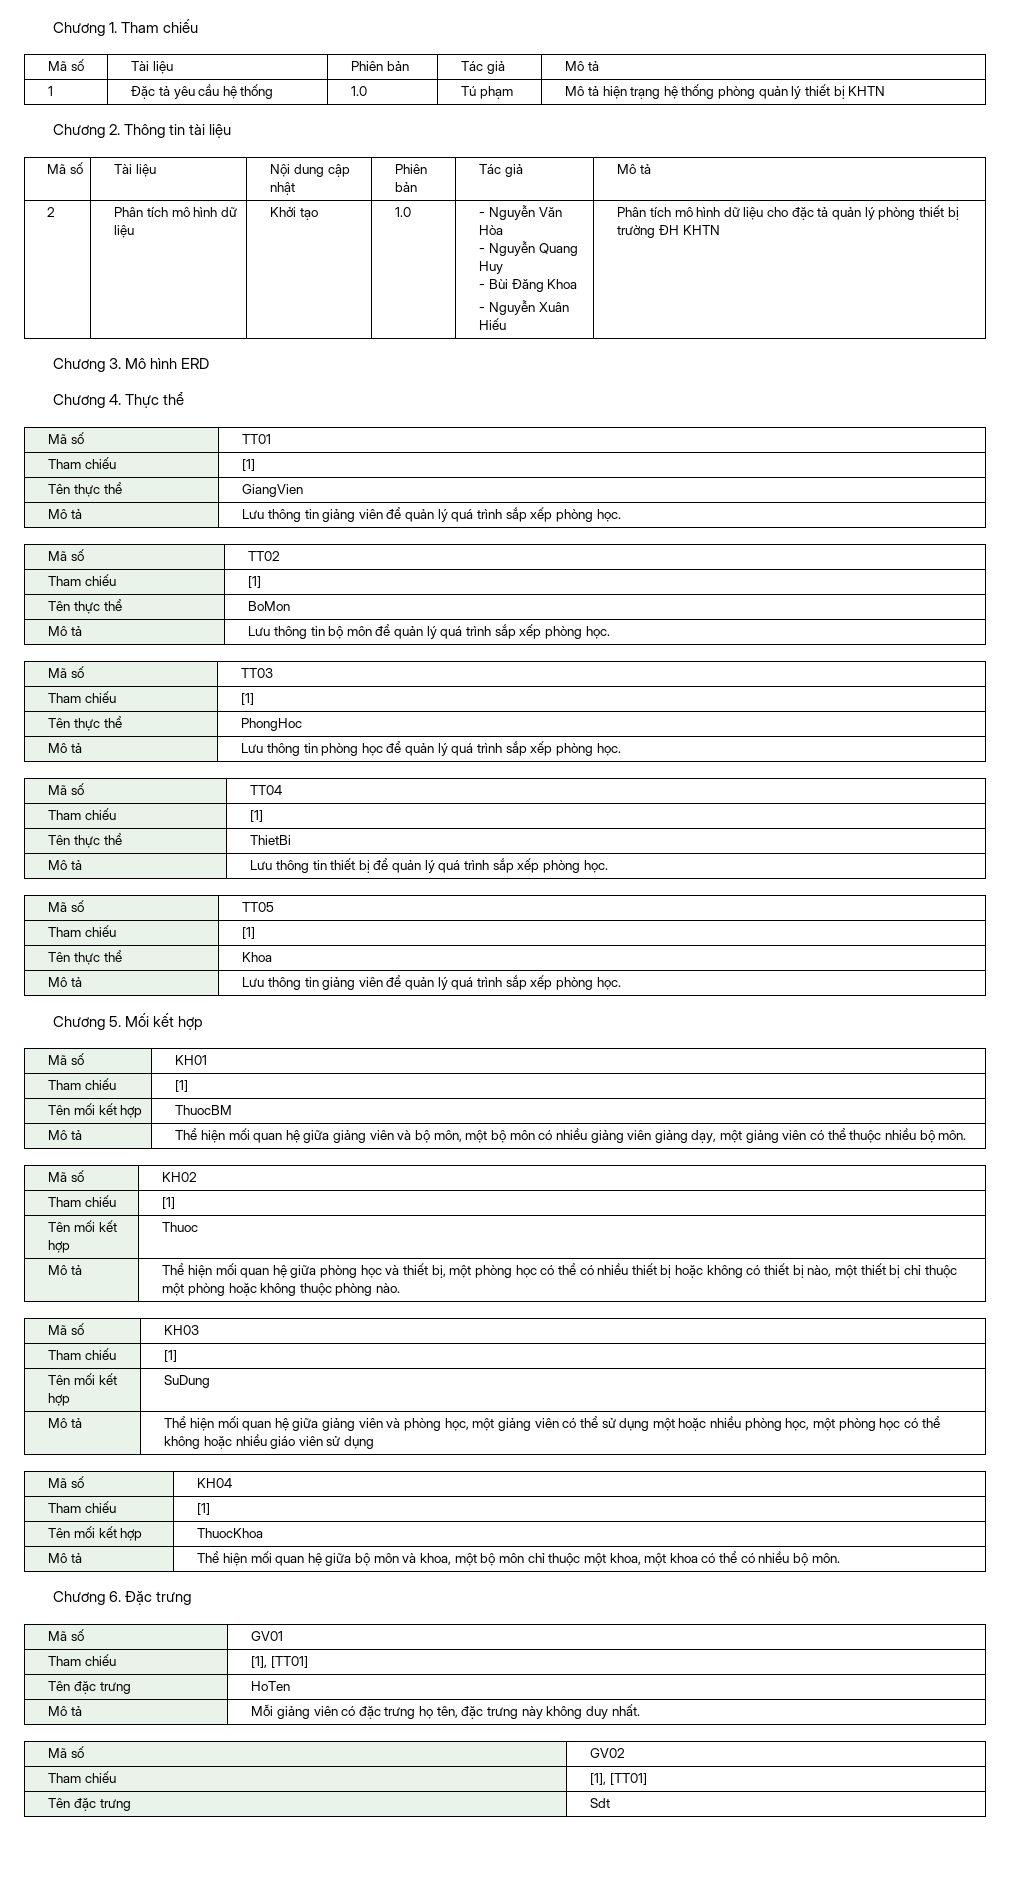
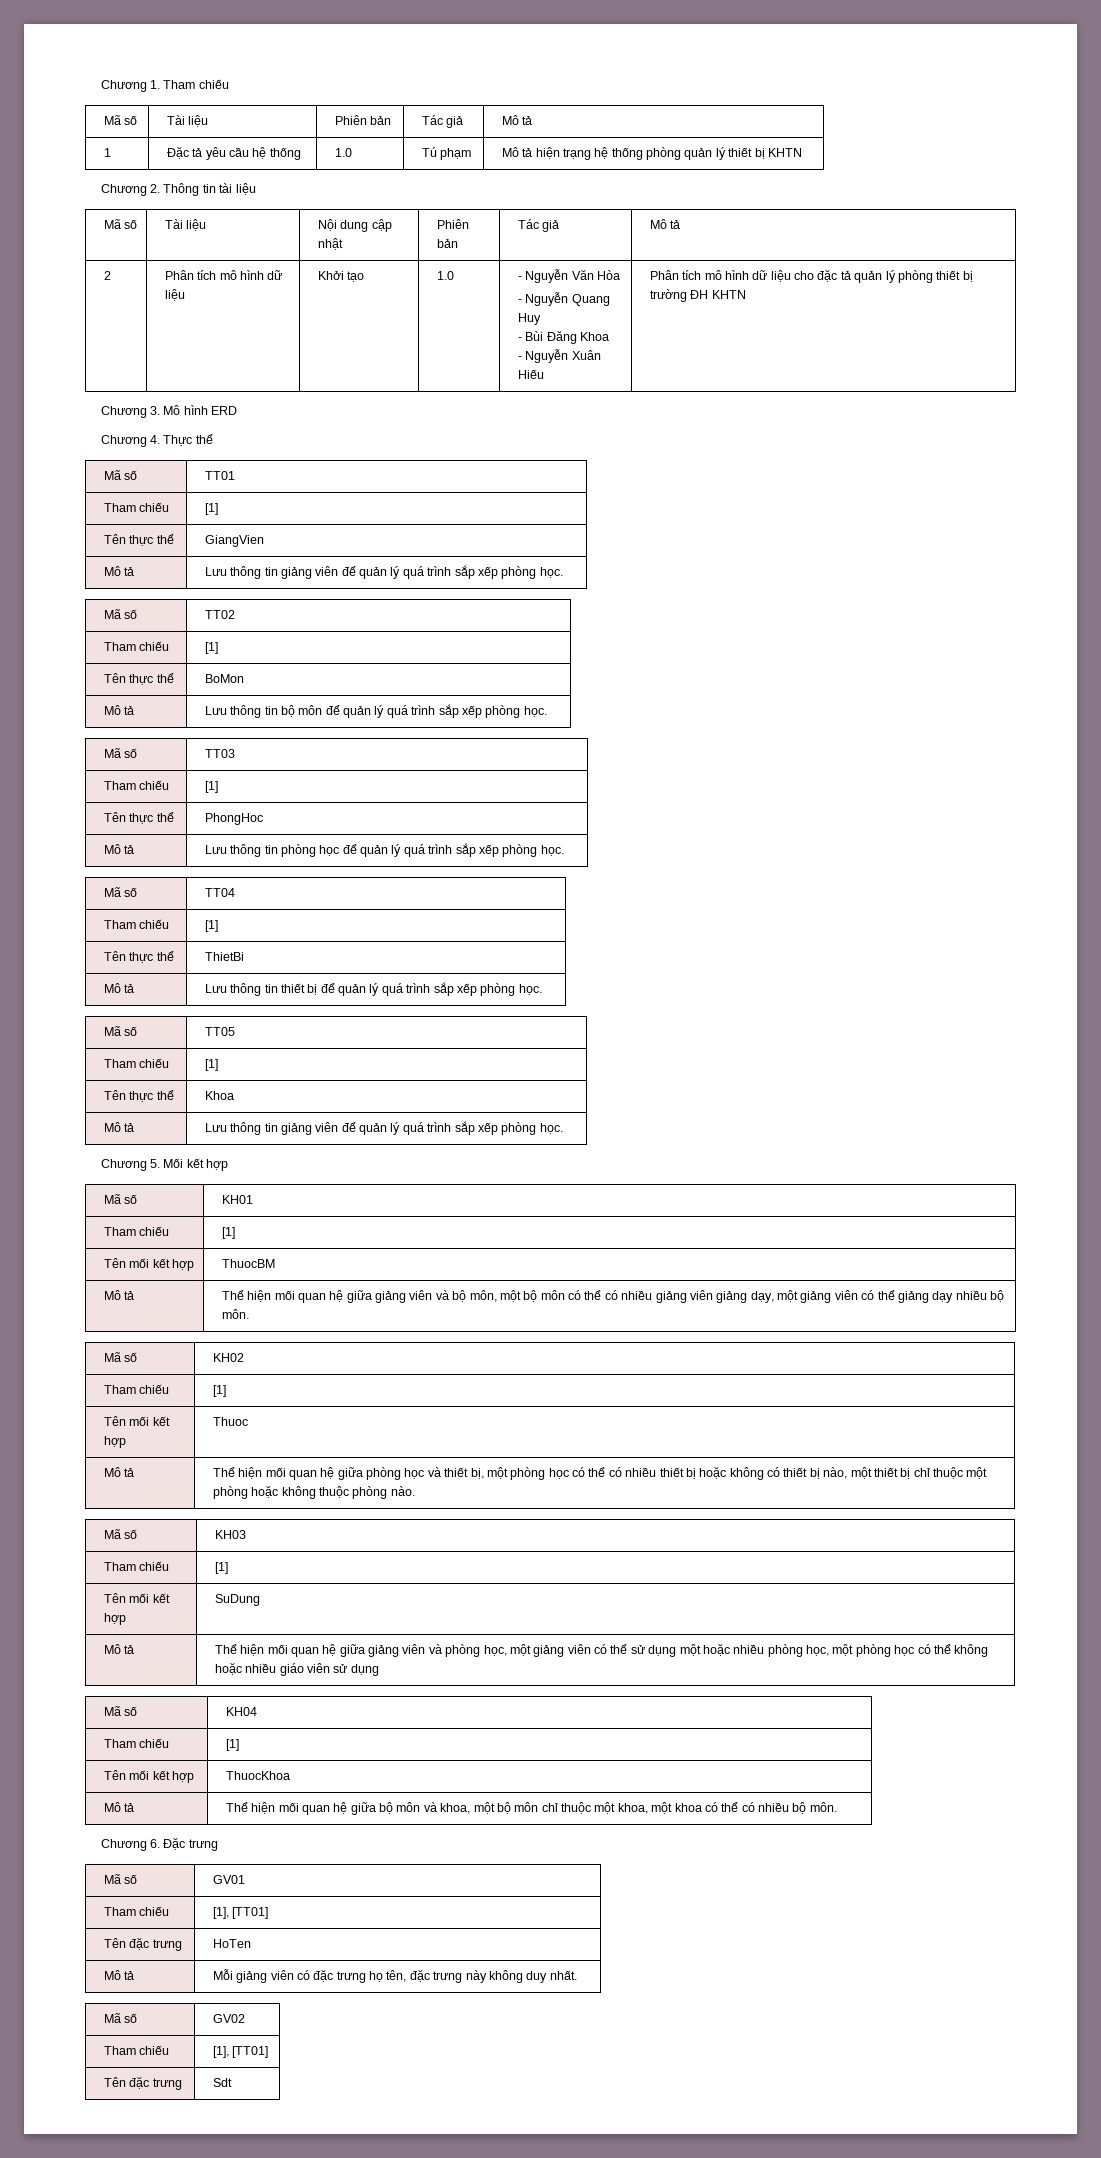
(553, 1135) none -> [584,1290,618,1300] thể có
[849,1130,882,1143] thuộc -> [897,1291,954,1303] giảng dạy

